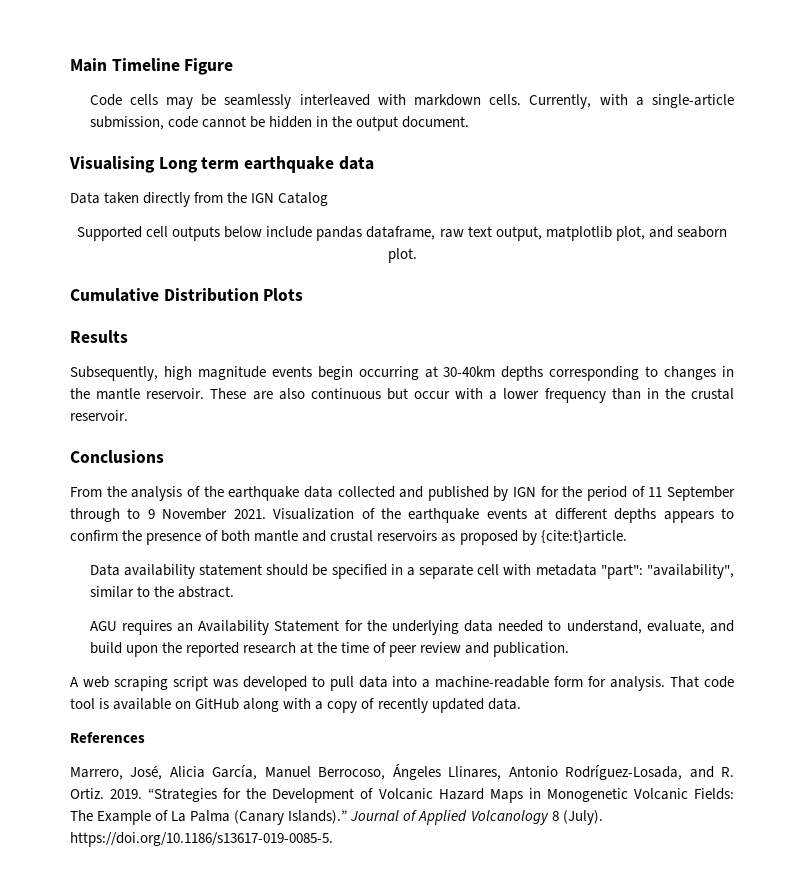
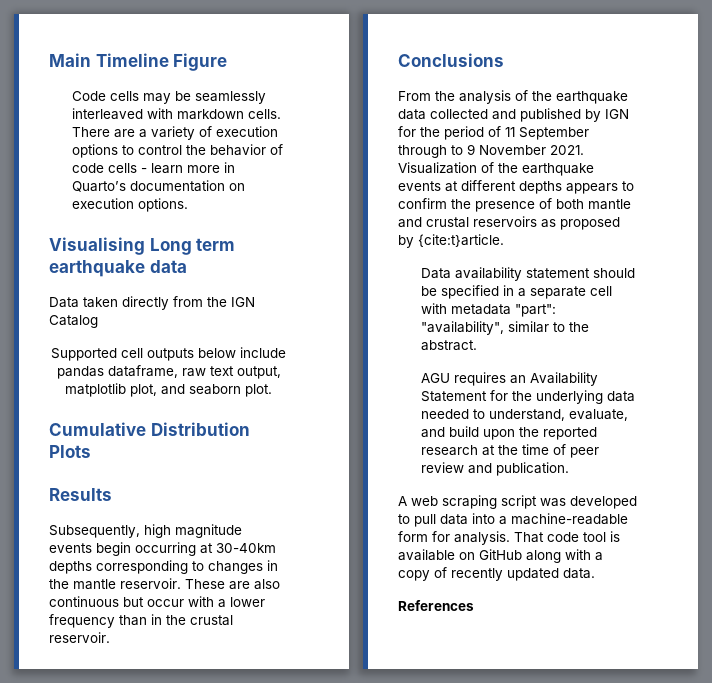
[529,94,734,109] [89,116,470,131] Currently, with a single-article submission, code cannot be hidden in the output document. -> [72,126,279,140] [72,144,284,158] [72,162,236,174] [72,180,246,192] [72,198,189,212] There are a variety of execution options to control the behavior of code cells - learn more in Quarto’s documentation on execution options.
[70,764,735,780] [70,788,735,803] [70,810,603,825] [70,832,333,847] // Marrero, José, Alicia García, Manuel Berrocoso, Ángeles Llinares, Antonio Rodríguez-Losada, and R. Ortiz. 2019. “Strategies for the Development of Volcanic Hazard Maps in Monogenetic Volcanic Fields: The Example of La Palma (Canary Islands).” Journal of Applied Volcanology 8 (July). https://doi.org/10.1186/s13617-019-0085-5. -> (474, 605) none

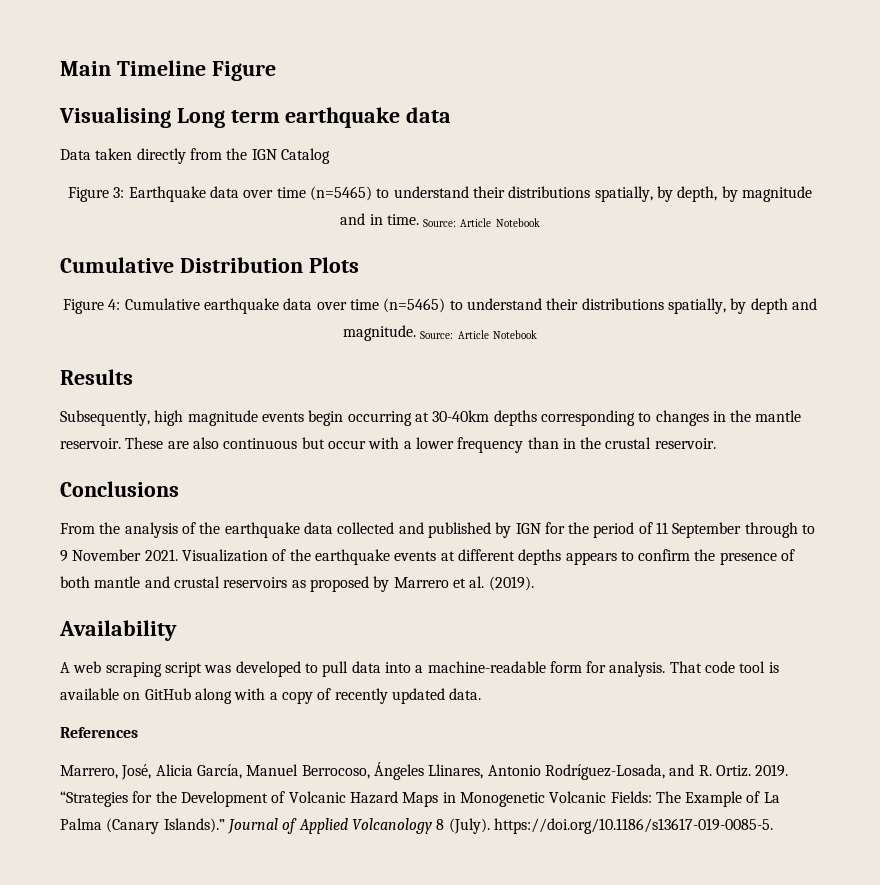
[72,91,267,104] [72,108,282,120] [72,126,279,140] [72,144,284,158] [72,162,236,174] [72,180,246,192] [72,198,189,212] // Code cells may be seamlessly interleaved with markdown cells. There are a variety of execution options to control the behavior of code cells - learn more in Quarto’s documentation on execution options. -> (276, 71) none
[51,347,286,361] [56,365,281,379] [65,383,272,397] [49,422,250,436] [49,445,91,458] Supported cell outputs below include pandas dataframe, raw text output, matplotlib plot, and seaborn plot. // Cumulative Distribution Plots -> [68,186,812,202] [340,213,540,227] [60,257,359,273] [63,298,817,314] [343,325,537,341] Figure 3: Earthquake data over time (n=5465) to understand their distributions spatially, by depth, by magnitude and in time. Source: Article Notebook // Cumulative Distribution Plots // Figure 4: Cumulative earthquake data over time (n=5465) to understand their distributions spatially, by depth and magnitude. Source: Article Notebook
[418,234,504,247] [421,267,636,281] [421,285,613,299] [421,303,557,317] [421,321,590,335] [421,340,478,351] [421,372,599,386] [421,390,636,404] [421,409,629,421] [421,426,598,440] [421,444,600,458] [421,462,570,476] {cite:t}article. // Data availability statement should be specified in a separate cell with metadata "part": "availability", similar to the abstract. // AGU requires an Availability Statement for the underlying data needed to understand, evaluate, and build upon the reported research at the time of peer review and publication. -> [393,576,534,591] [59,620,177,641] Marrero et al. (2019). // Availability
(474, 605) none -> [60,762,789,780] [60,791,780,807] [60,818,773,834] // Marrero, José, Alicia García, Manuel Berrocoso, Ángeles Llinares, Antonio Rodríguez-Losada, and R. Ortiz. 2019. “Strategies for the Development of Volcanic Hazard Maps in Monogenetic Volcanic Fields: The Example of La Palma (Canary Islands).” Journal of Applied Volcanology 8 (July). https://doi.org/10.1186/s13617-019-0085-5.

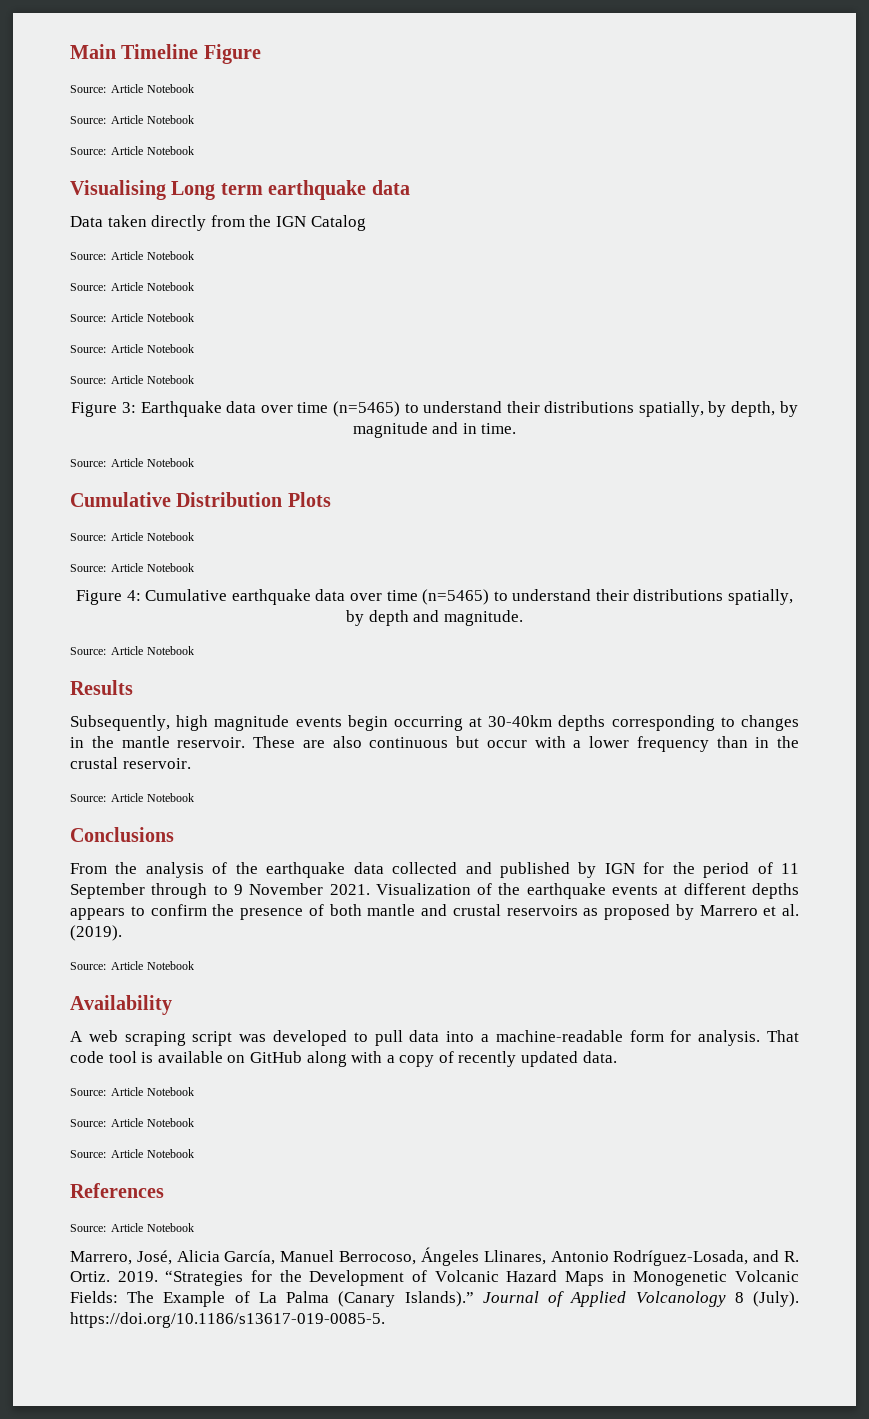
(276, 71) none -> [70,84,195,93] [70,115,195,124] [70,146,195,155] // Source: Article Notebook // Source: Article Notebook // Source: Article Notebook
(330, 156) none -> [70,251,195,260] [70,282,195,291] [70,313,195,322] [70,344,195,353] [70,375,195,384] // Source: Article Notebook // Source: Article Notebook // Source: Article Notebook // Source: Article Notebook // Source: Article Notebook
(419, 219) none -> (517, 428) //
(359, 265) none -> [70,532,195,541] [70,563,195,572] // Source: Article Notebook // Source: Article Notebook
(417, 333) none -> (523, 618) //
(716, 443) none -> [70,793,195,802] // Source: Article Notebook
(534, 583) none -> [70,961,195,970] // Source: Article Notebook
[60,727,138,738] References -> [70,1087,195,1096] [70,1118,195,1127] [70,1149,195,1158] [70,1183,164,1198] [70,1223,195,1232] Source: Article Notebook // Source: Article Notebook // Source: Article Notebook // References // Source: Article Notebook

